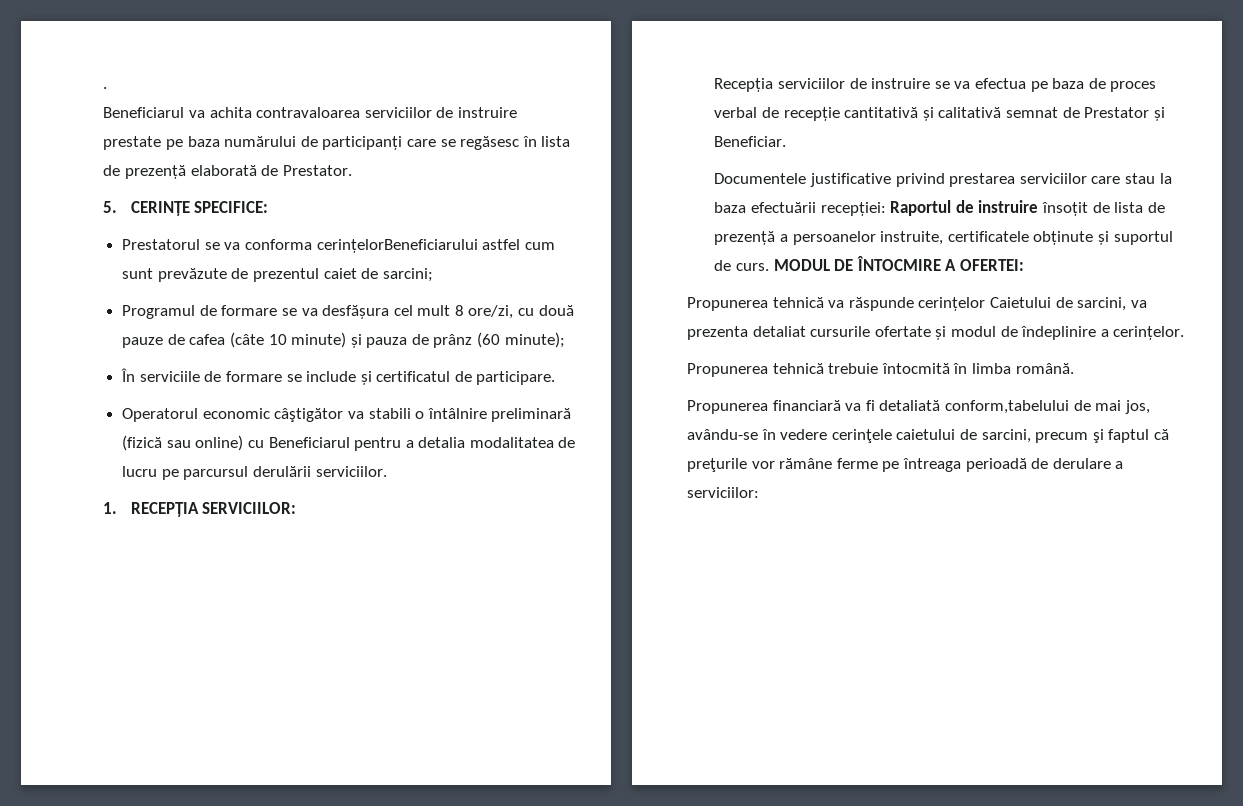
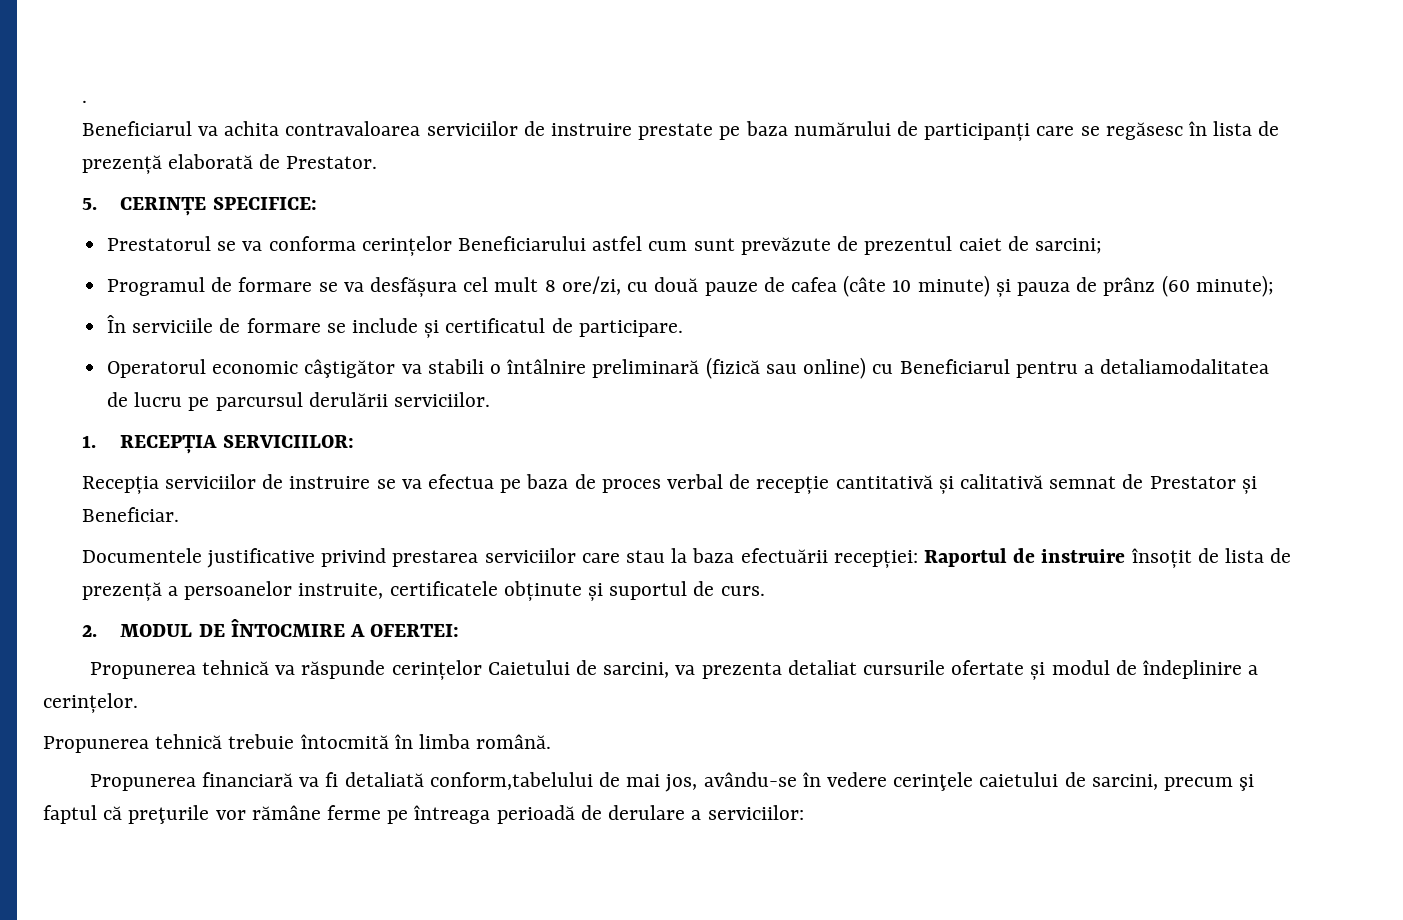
[316,239,478,253] cerințelorBeneficiarului -> [361,236,587,257] cerințelor Beneficiarului
[418,437,554,448] detalia modalitatea -> [1100,359,1270,374] detaliamodalitatea
(770, 267) none -> [81,625,97,637] // 2.

